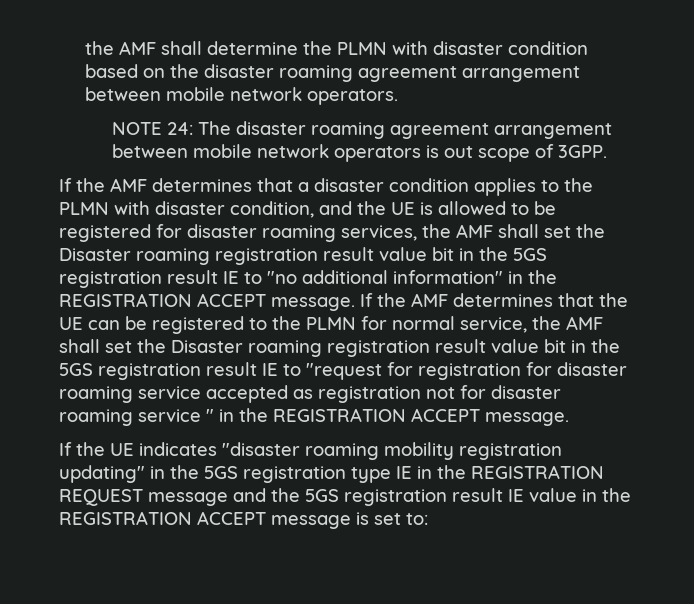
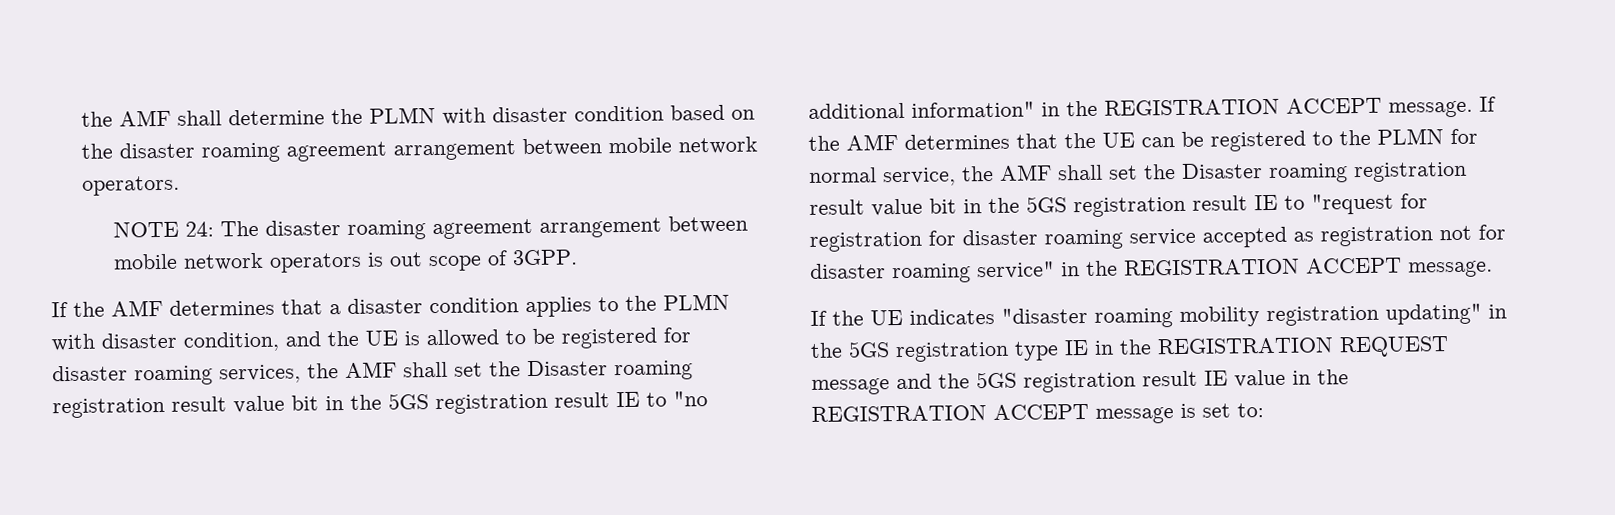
[138,409,214,422] service " -> [977,261,1055,280] service"

